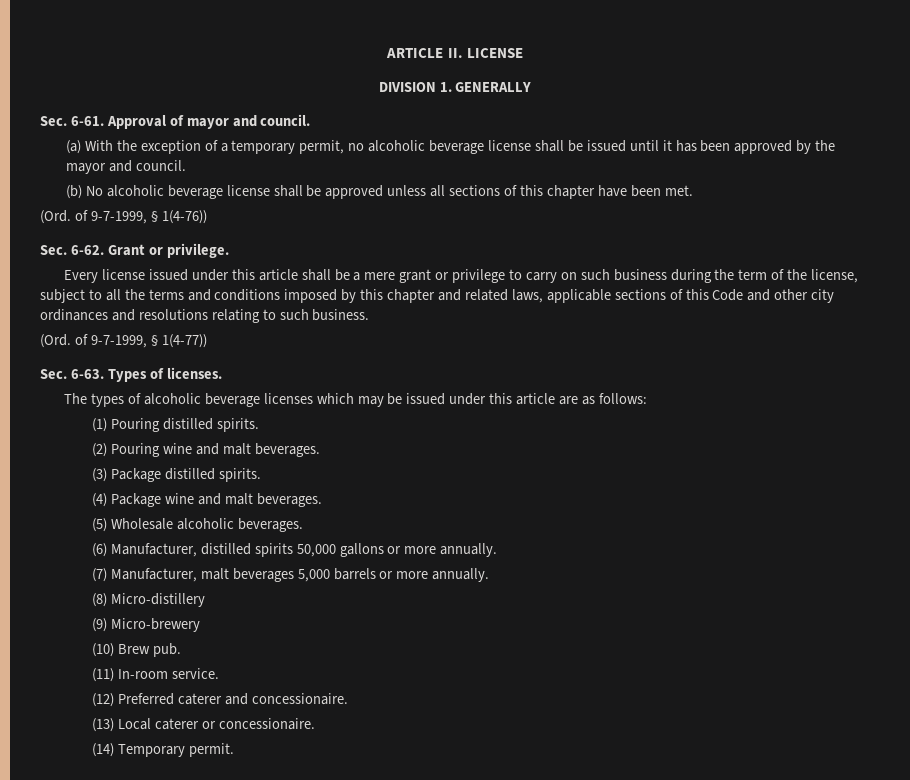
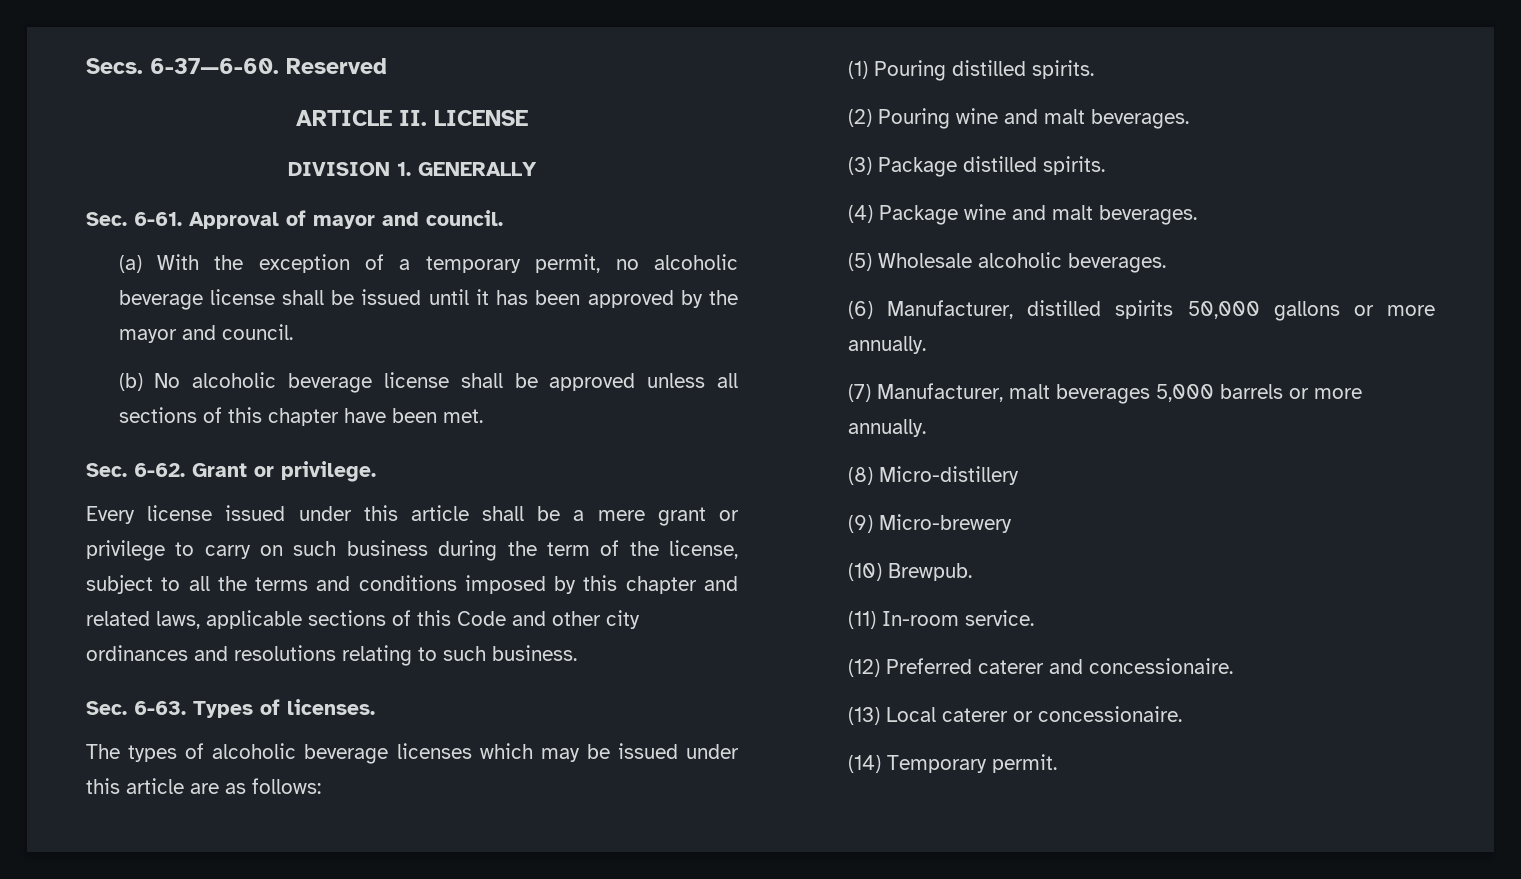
(386, 53) none -> [86,58,387,74] Secs. 6-37—6-60. Reserved //
[40,210,207,224] // (Ord. of 9-7-1999, § 1(4-76)) -> (483, 416) none
[40,334,207,348] // (Ord. of 9-7-1999, § 1(4-77)) -> (577, 653) none
[117,643,181,657] Brew pub. -> [888,563,973,581] Brewpub.

